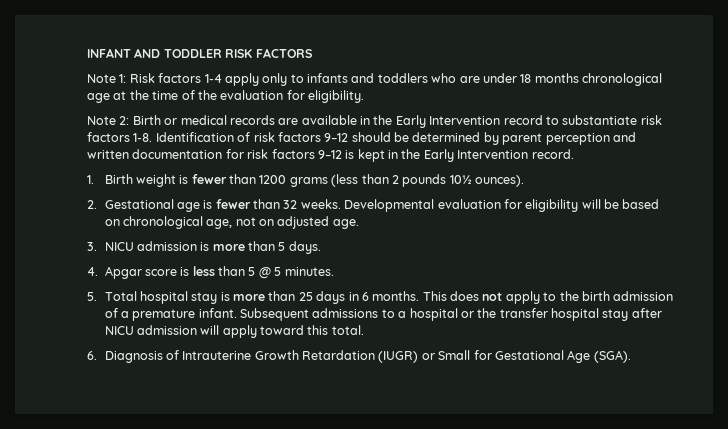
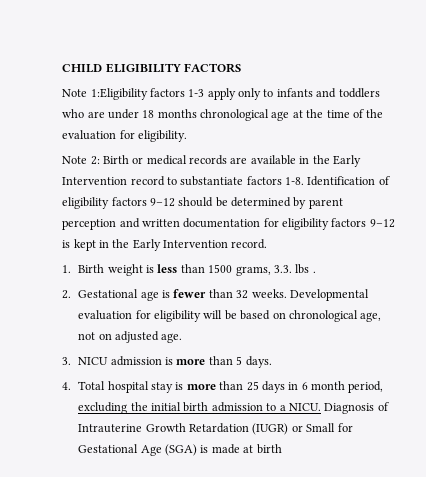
[87,48,312,58] [87,73,222,83] INFANT AND TODDLER RISK FACTORS // Note 1: Risk factors 1-4 -> [62,63,241,73] [62,88,205,100] CHILD ELIGIBILITY FACTORS // Note 1:Eligibility factors 1-3
[640,115,662,125] risk -> (244, 181) none
[253,132,275,142] risk -> [62,197,110,209] eligibility
[247,149,269,159] risk -> [282,218,330,230] eligibility
[191,174,525,187] fewer than 1200 grams (less than 2 pounds 10½ ounces). -> [157,264,316,276] less than 1500 grams, 3.3. lbs .
[104,266,334,279] [87,292,98,301] Apgar score is less than 5 @ 5 minutes. // 5. -> (72, 386) none
[372,291,674,304] [104,308,662,321] [104,325,364,338] [87,351,98,360] months. This does not apply to the birth admission of a premature infant. Subsequent admissions to a hospital or the transfer hospital stay after NICU admission will apply toward this total. // 6. -> [311,381,384,393] [78,402,321,414] month period, excluding the initial birth admission to a NICU.
[593,350,631,363] (SGA). -> [165,444,282,456] (SGA) is made at birth

